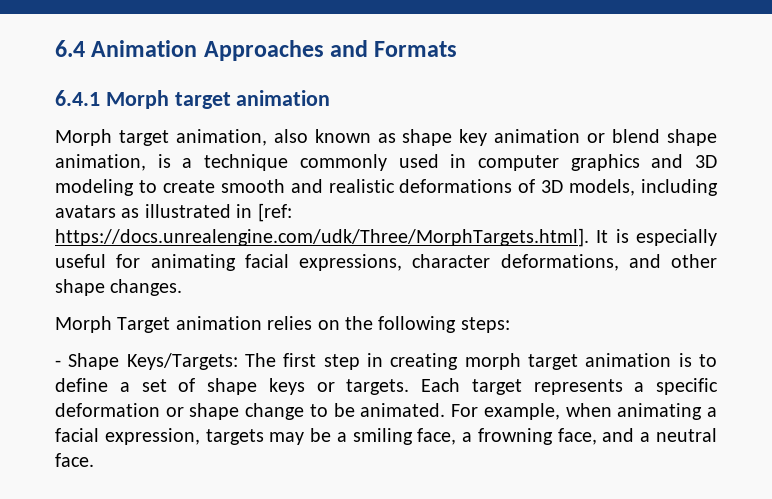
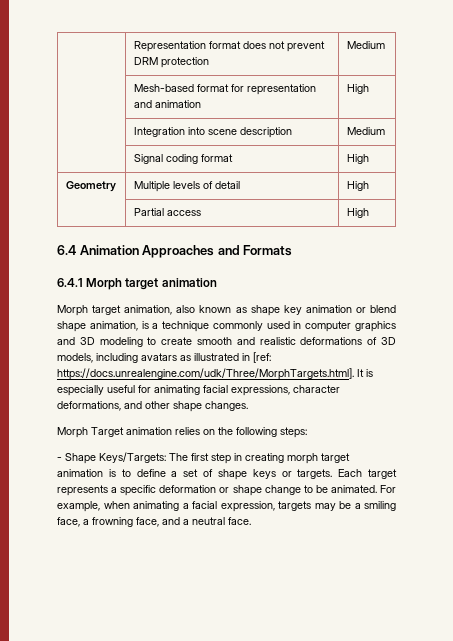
(55, 48) none -> [133,41,325,52] [133,57,209,68] [346,41,385,49] [133,84,316,95] [133,100,201,108] [346,84,369,94] [133,127,292,138] [346,127,385,135] [133,154,233,164] [346,154,369,164] [65,181,116,192] [133,181,240,192] [346,181,369,191] [133,208,201,216] [346,208,369,218] | Representation format does not prevent DRM protection | Medium // | Mesh-based format for representation and animation | High // | Integration into scene description | Medium // | Signal coding format | High // Geometry | Multiple levels of detail | High // | Partial access | High //

